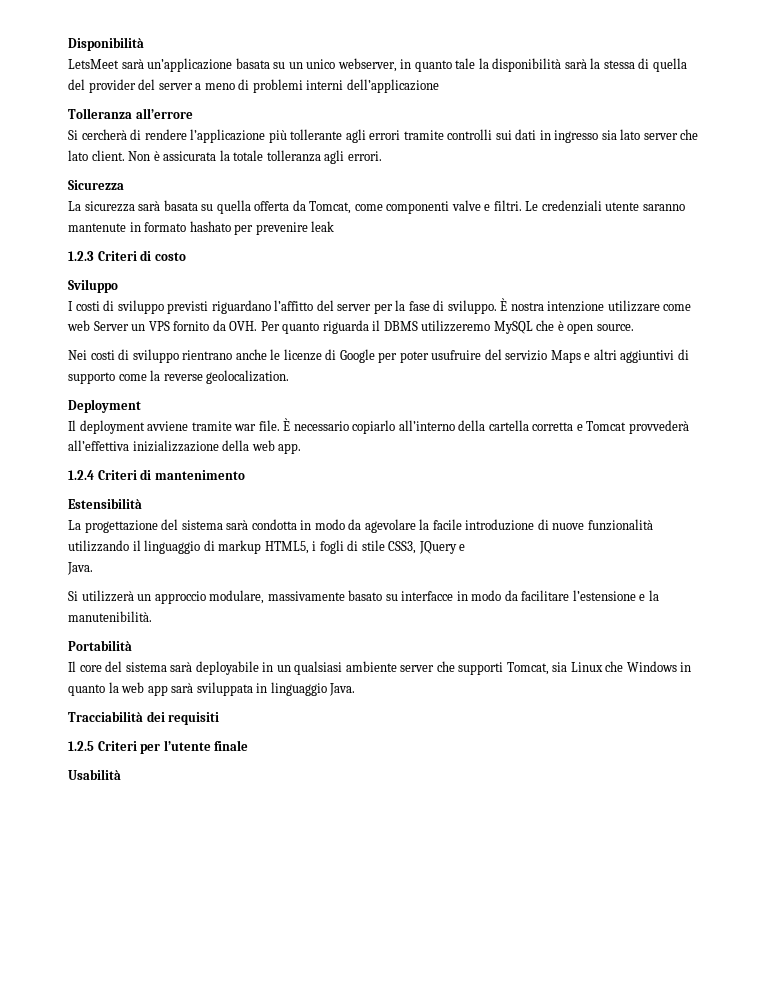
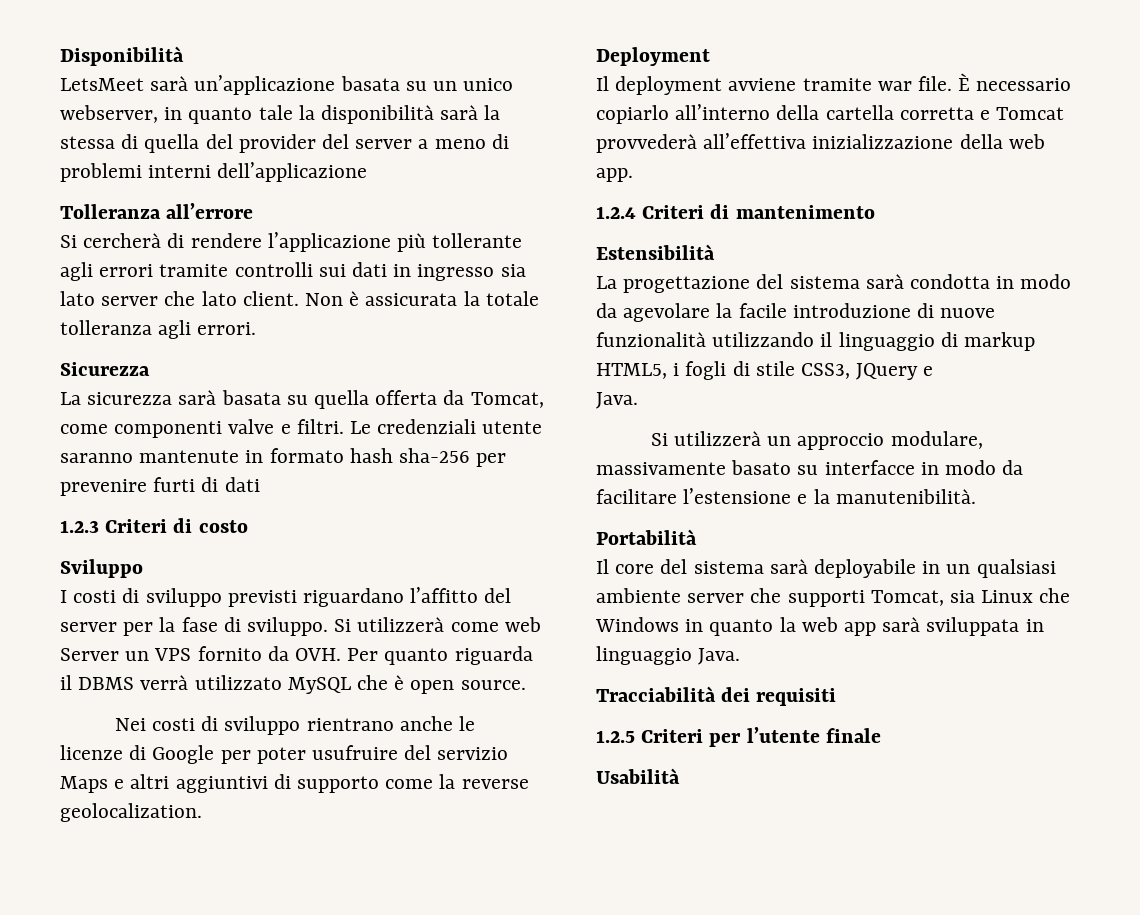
[189,221,335,235] hashato per prevenire leak -> [349,448,507,467] [60,477,260,496] hash sha-256 per prevenire furti di dati
[500,298,660,312] È nostra intenzione utilizzare -> [334,617,445,632] Si utilizzerà
[421,320,491,332] utilizzeremo -> [140,675,282,690] verrà utilizzato

